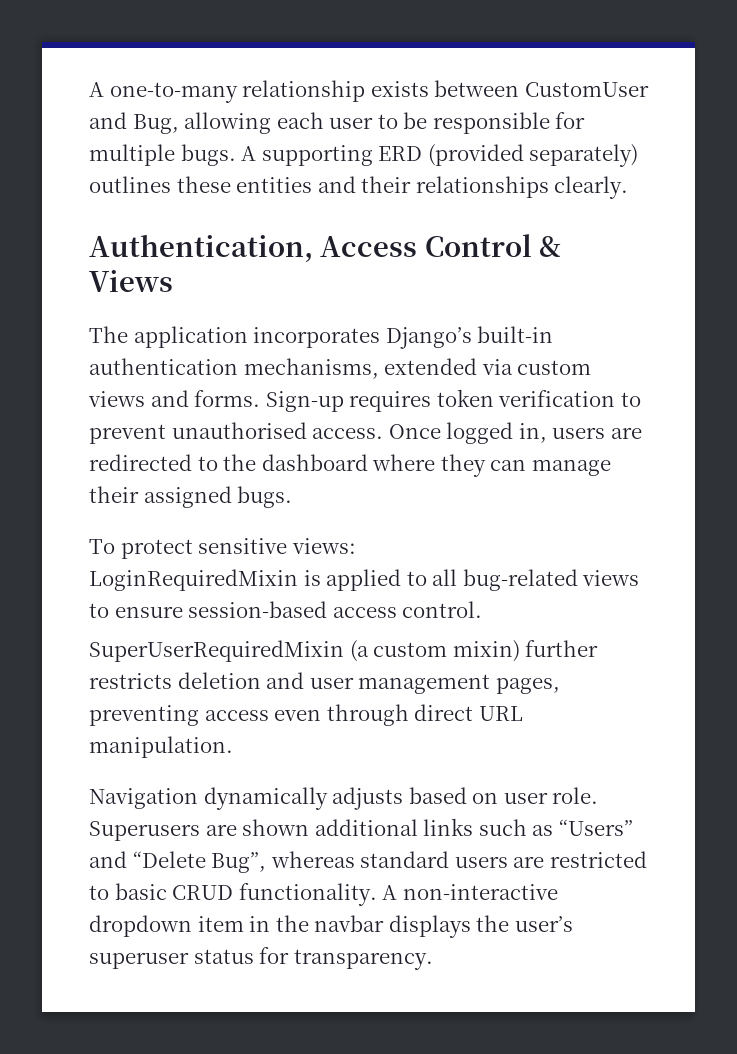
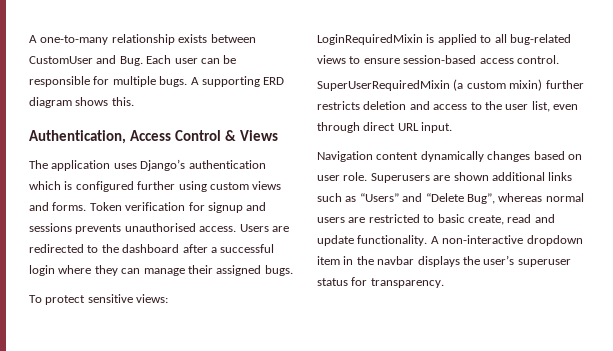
[132,112,398,134] Bug, allowing each user to -> [119,55,220,66] Bug. Each user can
[427,144,639,167] [89,176,629,199] (provided separately) outlines these entities and their relationships clearly. -> [29,97,134,108] diagram shows this.
[253,326,554,349] [89,358,592,379] [88,389,641,412] [89,422,606,444] incorporates Django’s built-in authentication mechanisms, extended via custom views and forms. Sign-up requires token verification to prevent unauthorised access. Once logged in, users -> [113,159,266,171] [29,181,282,192] [29,202,267,213] [29,223,269,234] uses Django’s authentication which is configured further using custom views and forms. Token verification for signup and sessions prevents unauthorised access. Users
(368, 462) none -> [182,244,275,253] [29,265,55,276] after a successful login
[309,674,560,694] [89,705,269,726] user management pages, preventing access -> [433,101,550,112] access to the user list,
[89,736,233,758] manipulation. -> [421,122,453,133] input.
[203,787,404,810] dynamically adjusts -> [376,151,531,162] content dynamically changes
[360,851,450,868] standard -> [545,193,584,202] normal
[172,885,234,900] CRUD -> [467,214,555,225] [317,235,354,246] create, read and update

